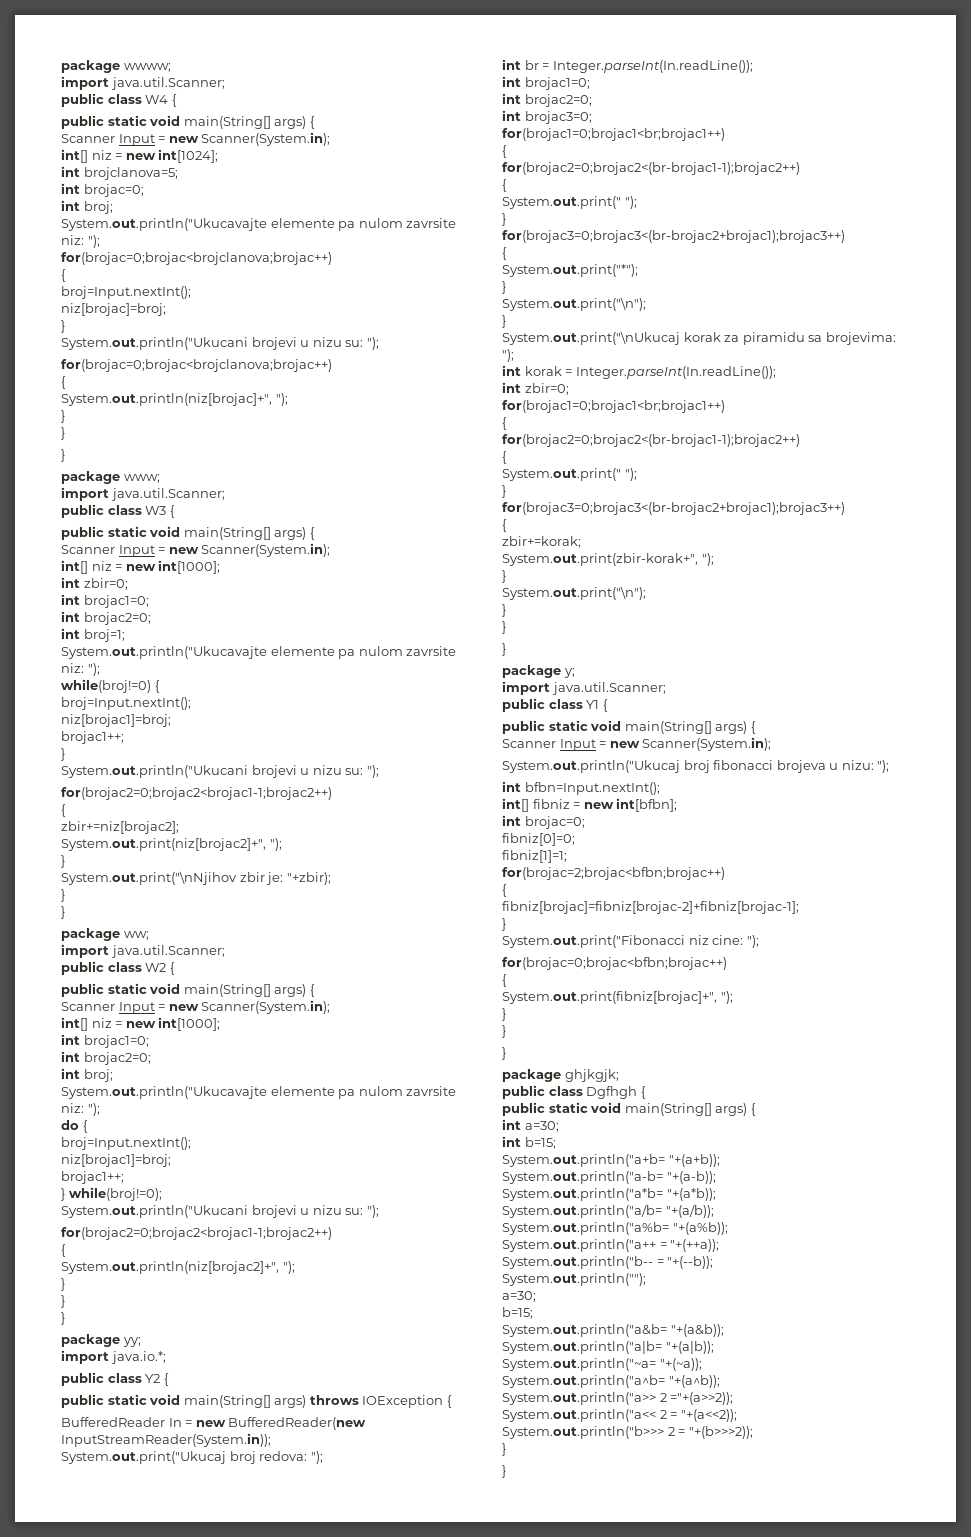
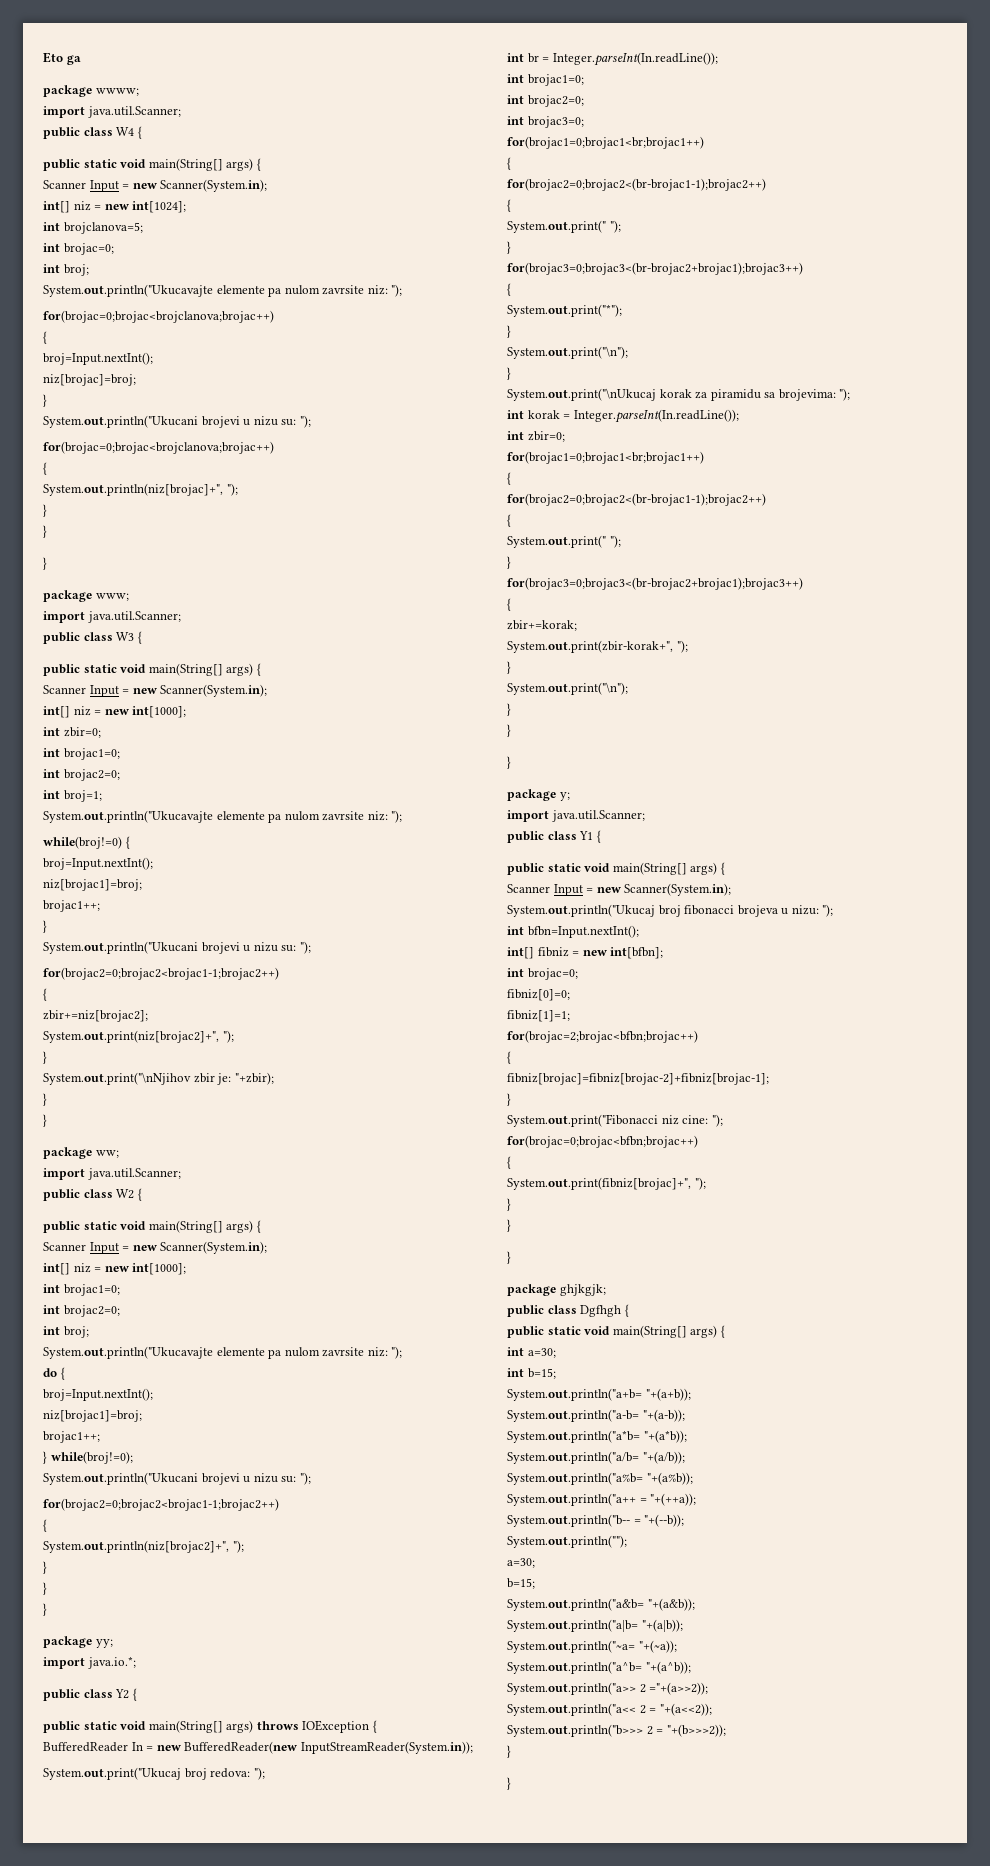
(61, 66) none -> [43,52,81,65] Eto ga //

